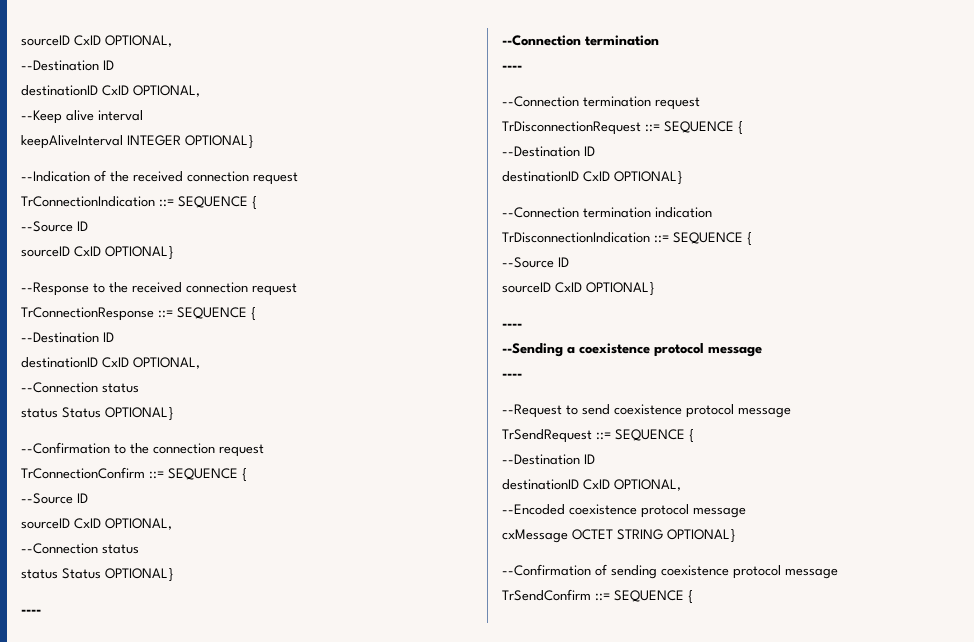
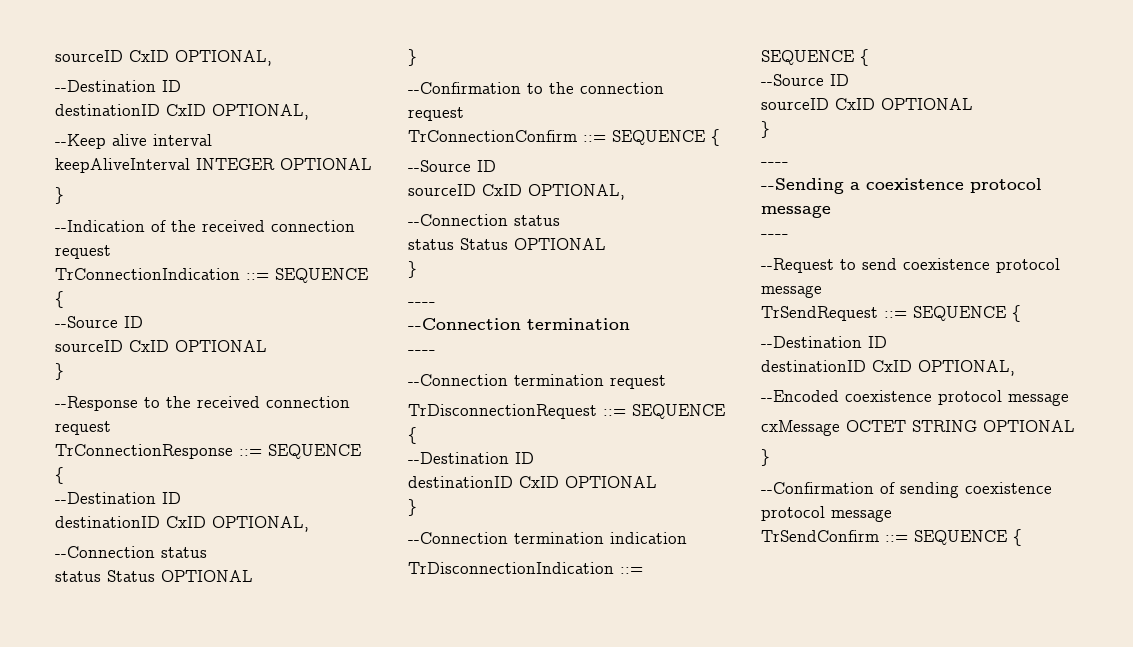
[185,135,254,149] OPTIONAL} -> [280,158,372,170] [55,187,64,204] OPTIONAL // }
[105,246,174,260] OPTIONAL} -> [175,340,267,352] [55,363,64,380] OPTIONAL // }
[105,407,174,421] OPTIONAL} -> [161,570,253,582] [408,49,417,66] OPTIONAL // }
[105,568,174,582] OPTIONAL} -> [514,238,606,250] [408,261,417,278] OPTIONAL // }
[614,171,683,185] OPTIONAL} -> [565,476,657,488] [408,499,417,516] OPTIONAL // }
[586,282,655,296] OPTIONAL} -> [881,98,973,110] [761,121,770,138] OPTIONAL // }
[667,529,736,543] OPTIONAL} -> [983,420,1075,432] [761,449,770,466] OPTIONAL // }

